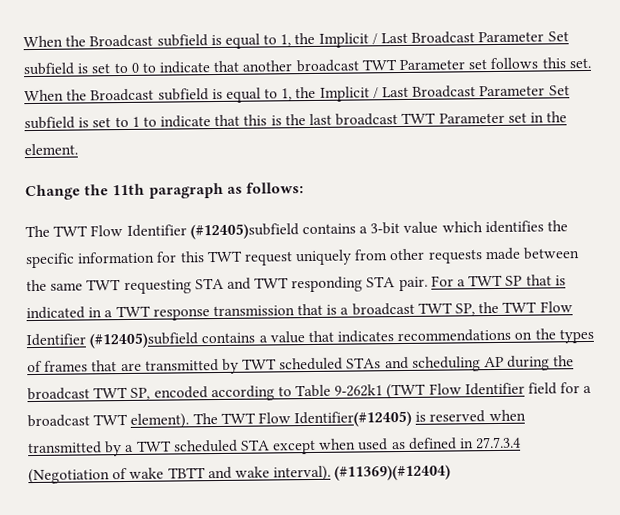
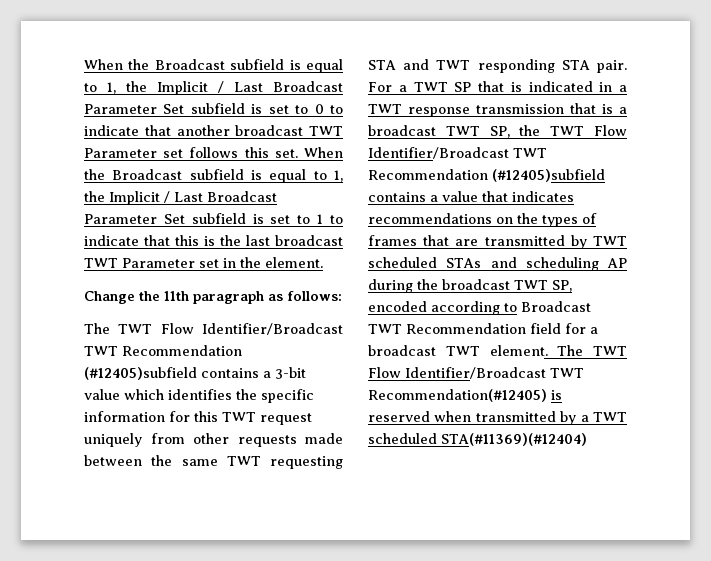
[126,224,187,237] Identifier -> [202,323,343,335] [84,345,242,356] Identifier/Broadcast TWT Recommendation
[26,333,86,347] Identifier -> [368,147,547,159] [368,169,488,180] Identifier/Broadcast TWT Recommendation
[295,382,525,400] Table 9-262k1 (TWT Flow Identifier -> [521,301,591,312] [368,323,526,334] Broadcast TWT Recommendation
[130,410,413,429] element). The TWT Flow Identifier(#12405) -> [489,345,627,356] [368,367,584,379] [368,389,547,402] element. The TWT Flow Identifier/Broadcast TWT Recommendation(#12405)
[239,436,522,455] [28,464,452,485] STA except when used as defined in 27.7.3.4 (Negotiation of wake TBTT and wake interval). (#11369)(#12404) -> [441,433,587,446] STA(#11369)(#12404)

